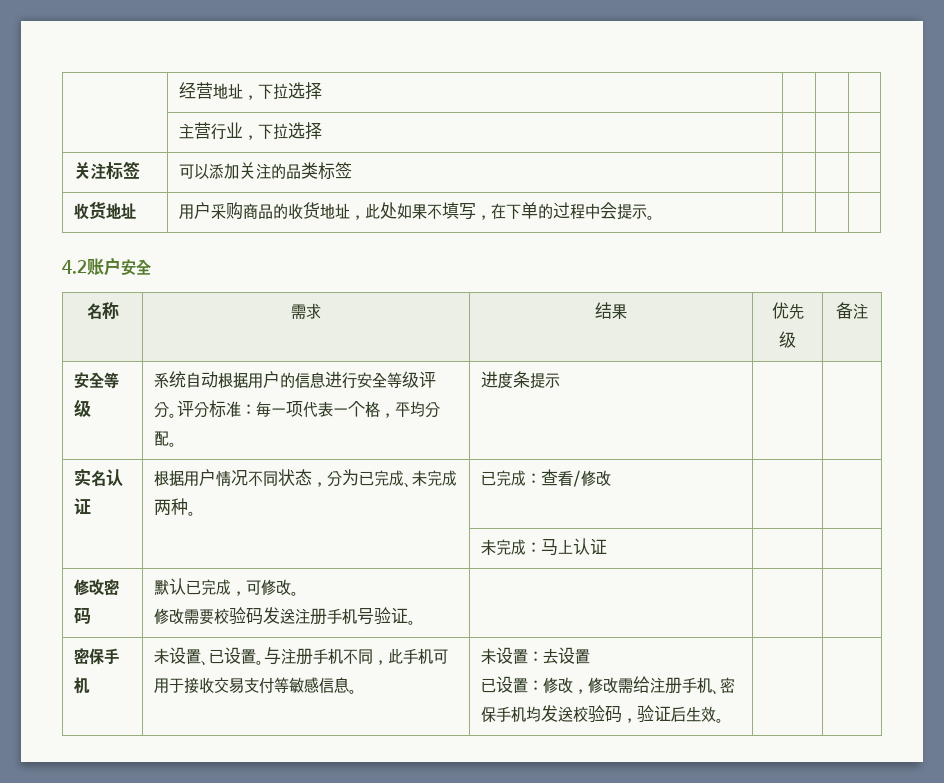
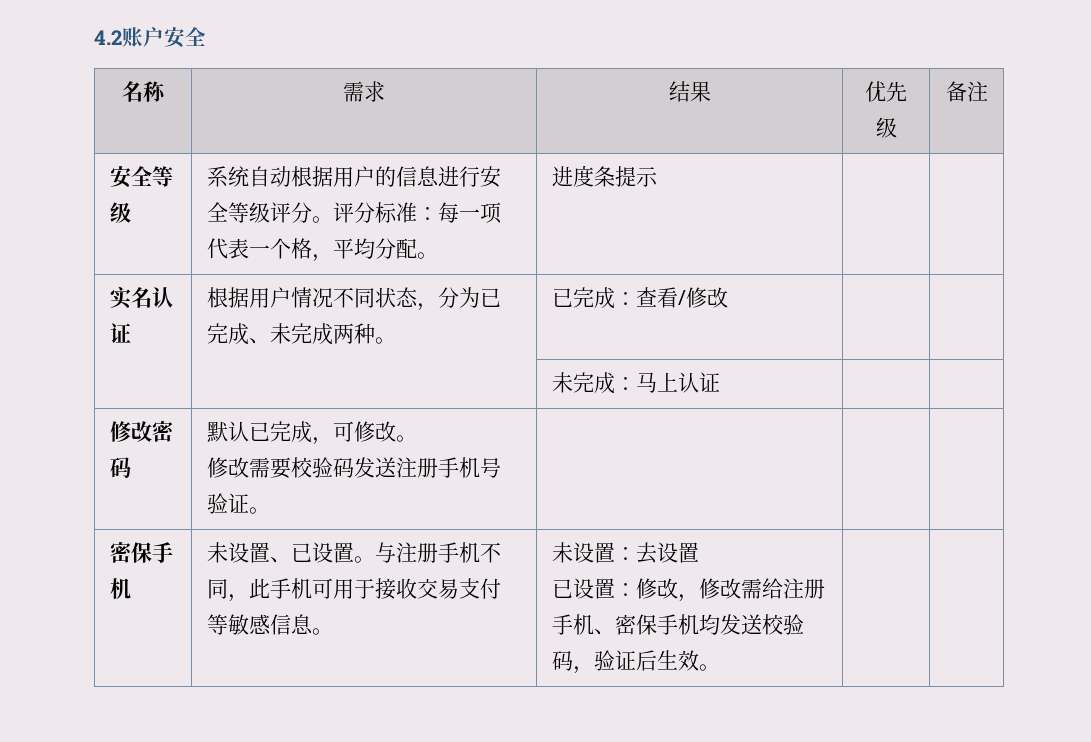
[179,82,323,100] [179,122,323,140] [74,161,141,179] [179,162,353,180] [74,201,137,220] [179,202,656,220] | 经营地址，下拉选择 | | | // | 主营行业，下拉选择 | | | // 关注标签 | 可以添加关注的品类标签 | | | // 收货地址 | 用户采购商品的收货地址，此处如果不填写，在下单的过程中会提示。 | | | // -> (94, 37) none

